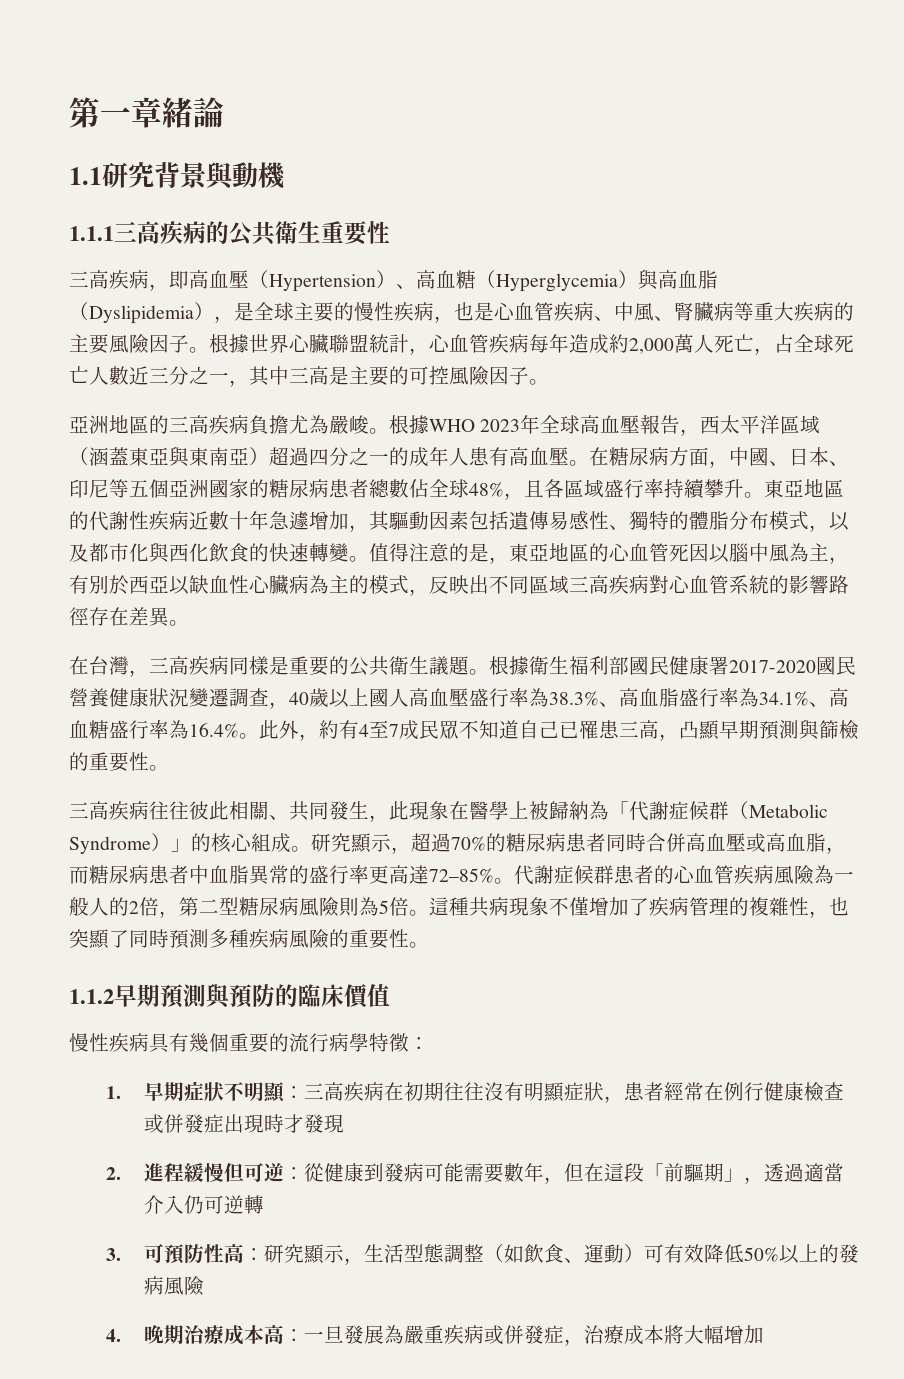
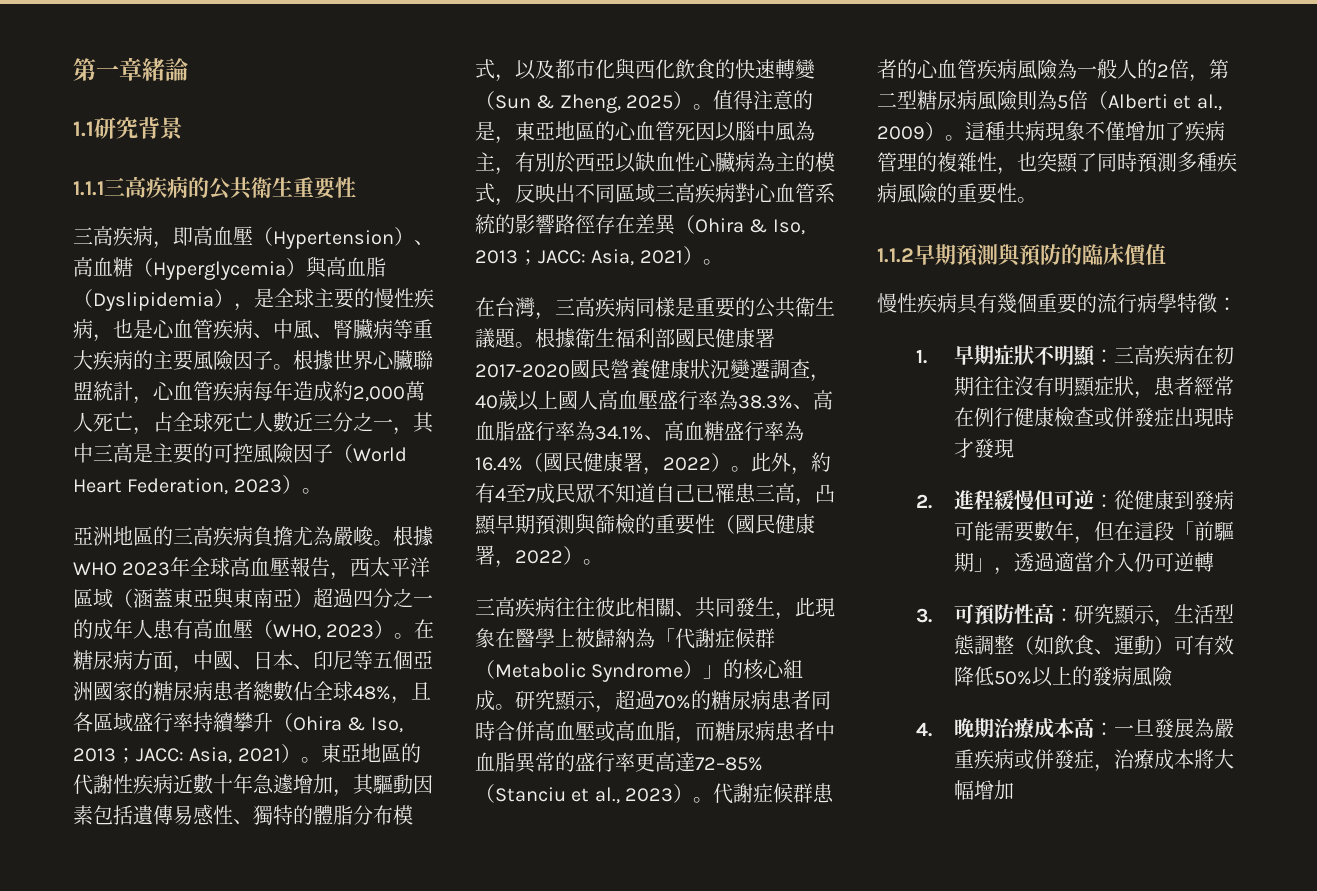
[206,162,286,190] 與動機 -> (183, 128) none
(529, 376) none -> [333,444,407,463] [73,475,302,495] （World Heart Federation, 2023）
(569, 456) none -> [253,620,395,640] （WHO, 2023）
(744, 488) none -> [273,713,403,733] [73,744,301,764] （Ohira & Iso, 2013；JACC: Asia, 2021）
(349, 552) none -> [475,91,694,113] （Sun & Zheng, 2025）
(169, 617) none -> [675,215,805,235] [475,246,703,266] （Ohira & Iso, 2013；JACC: Asia, 2021）
(239, 730) none -> [523,452,731,475] （國民健康署，2022）
(149, 761) none -> [715,514,815,534] [475,545,583,568] （國民健康署，2022）
(494, 875) none -> [475,784,694,804] （Stanciu et al., 2023）
(409, 906) none -> [1088,91,1222,111] [877,122,945,141] （Alberti et al., 2009）

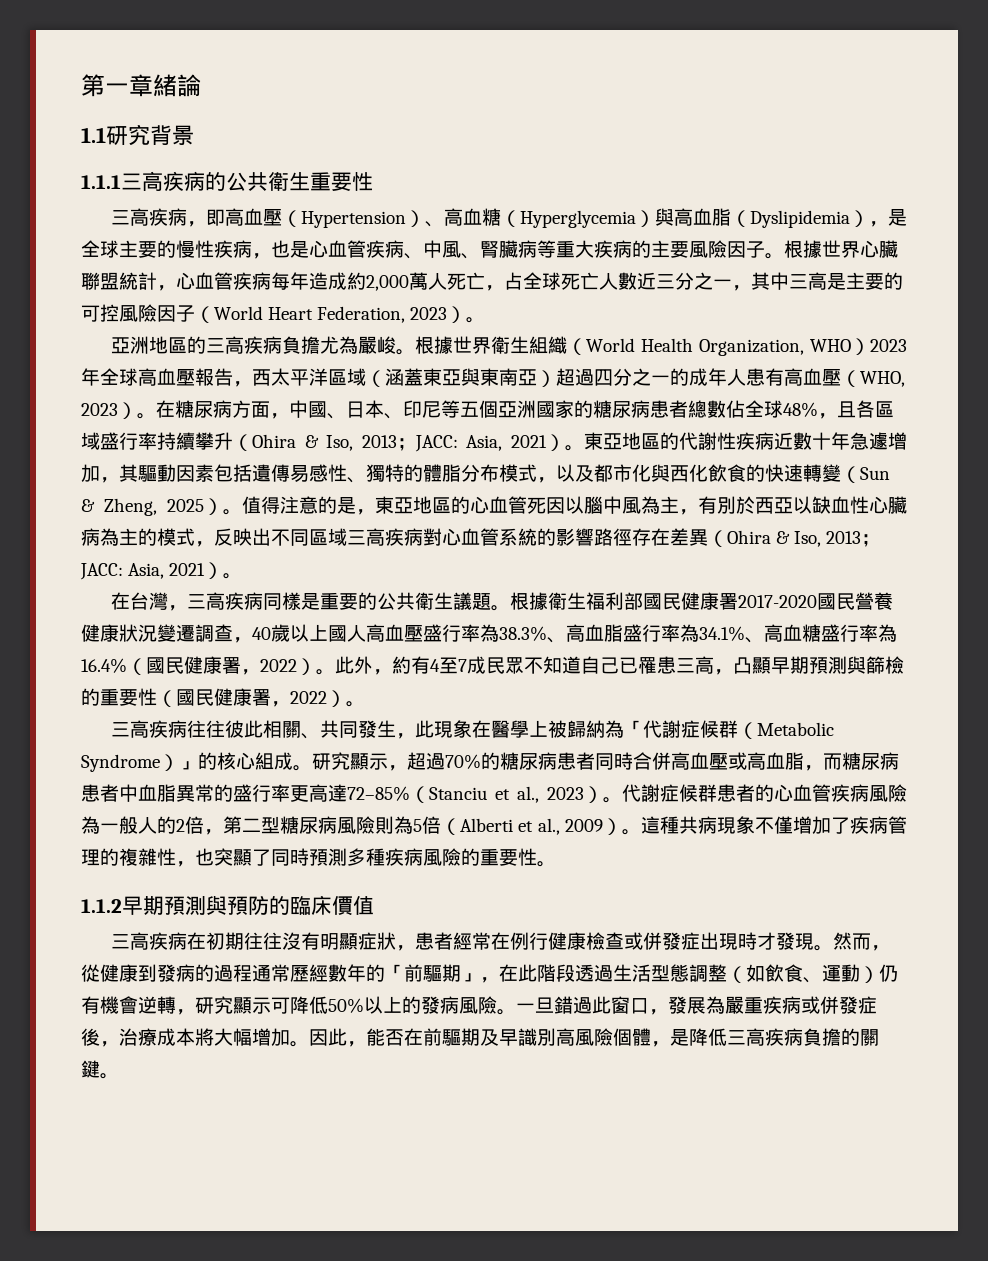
[73,562,117,576] WHO -> [452,336,871,356] 世界衛生組織（World Health Organization, WHO）
[877,293,1237,314] [915,345,1115,367] 慢性疾病具有幾個重要的流行病學特徵： // 1.早期症狀不明顯： -> (374, 905) none
[915,490,1235,510] [954,521,1235,544] [954,552,1215,575] [915,604,1175,627] // 2.進程緩慢但可逆：從健康到發病可能需要數年，但在這段「前驅期」，透過適當介入仍可逆轉 // 3.可預防性高：研究顯示， -> [813,932,890,951] [81,964,613,983] 。然而，從健康到發病的過程通常歷經數年的「前驅期」，在此階段透過
[1174,635,1235,655] 可有效 -> [879,964,898,982] [81,996,290,1015] 仍有機會逆轉，研究顯示可
[915,718,1155,739] // 4.晚期治療成本高：一旦 -> [497,996,668,1015] 。一旦錯過此窗口，
(1095, 759) none -> [81,1028,100,1046] 後
(1015, 790) none -> [290,1028,879,1047] [81,1060,119,1079] 。因此，能否在前驅期及早識別高風險個體，是降低三高疾病負擔的關鍵。

